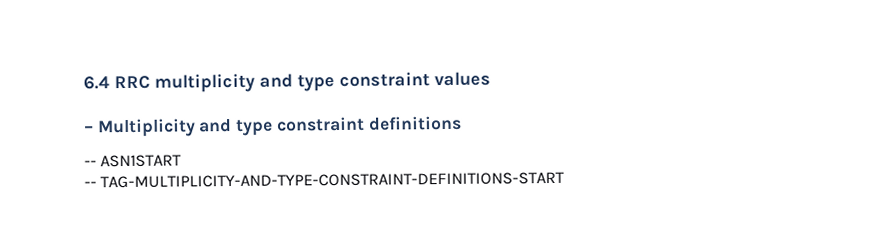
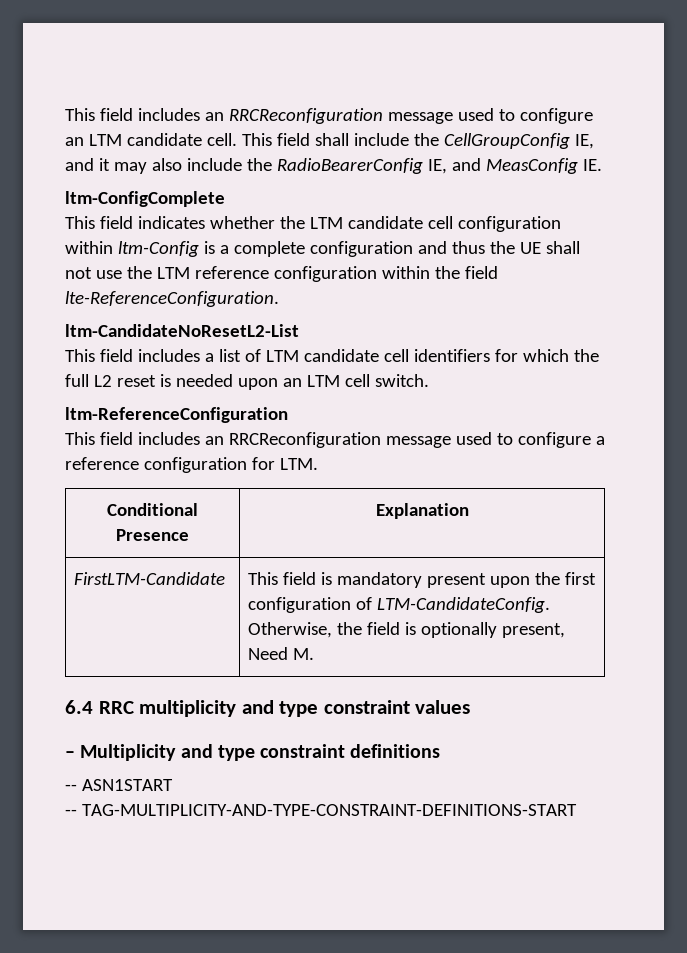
(83, 83) none -> [65,108,593,124] [65,133,594,149] [65,158,602,174] [65,191,225,207] [65,216,561,232] [65,241,580,257] [65,266,498,282] [65,291,279,307] [65,324,299,337] [65,349,599,362] [65,374,429,390] [65,407,288,423] [65,432,605,448] [65,457,318,473] [107,503,198,516] [116,529,189,541] [375,503,469,519] [74,572,226,585] [248,572,597,588] [248,597,551,613] [248,622,566,638] [248,647,315,660] This field includes an RRCReconfiguration message used to configure an LTM candidate cell. This field shall include the CellGroupConfig IE, and it may also include the RadioBearerConfig IE, and MeasConfig IE. // ltm-ConfigComplete // This field indicates whether the LTM candidate cell configuration within ltm-Config is a complete configuration and thus the UE shall not use the LTM reference configuration within the field lte-ReferenceConfiguration. // ltm-CandidateNoResetL2-List // This field includes a list of LTM candidate cell identifiers for which the full L2 reset is needed upon an LTM cell switch. // ltm-ReferenceConfiguration // This field includes an RRCReconfiguration message used to configure a reference configuration for LTM. // Conditional Presence | Explanation // FirstLTM-Candidate | This field is mandatory present upon the first configuration of LTM-CandidateConfig. Otherwise, the field is optionally present, Need M. //

